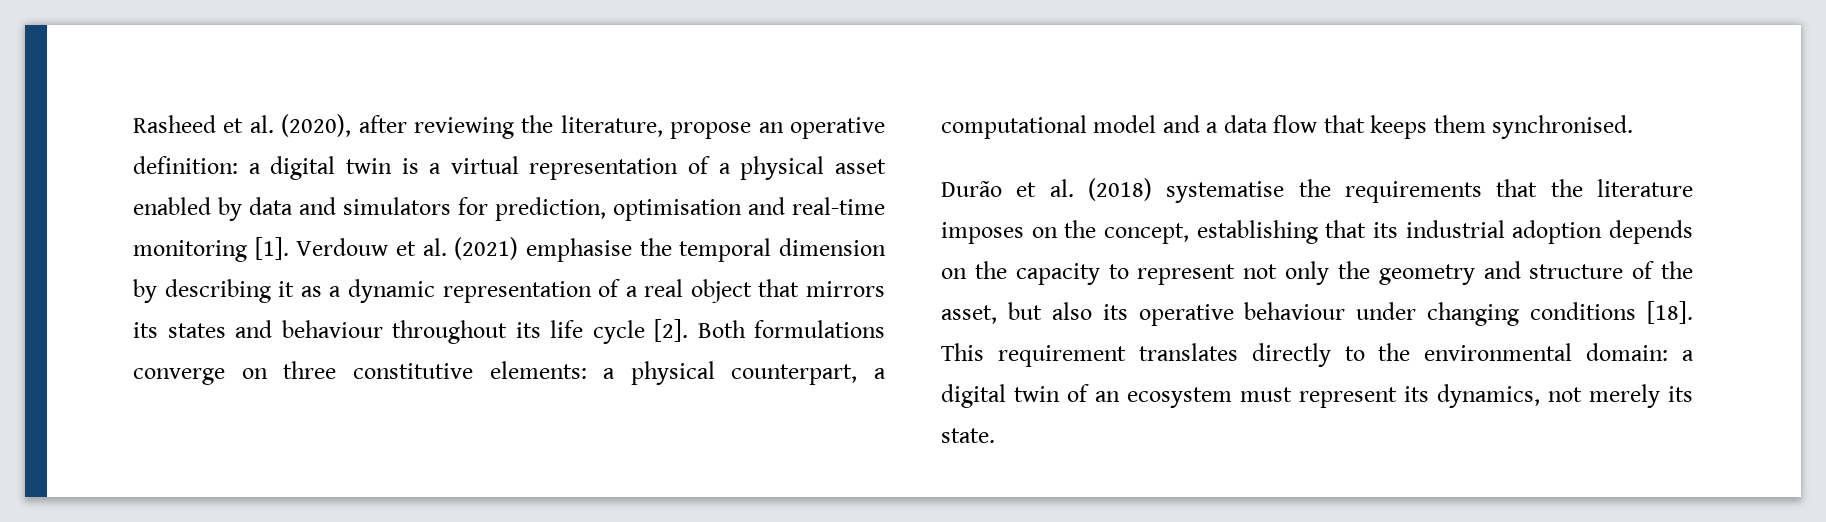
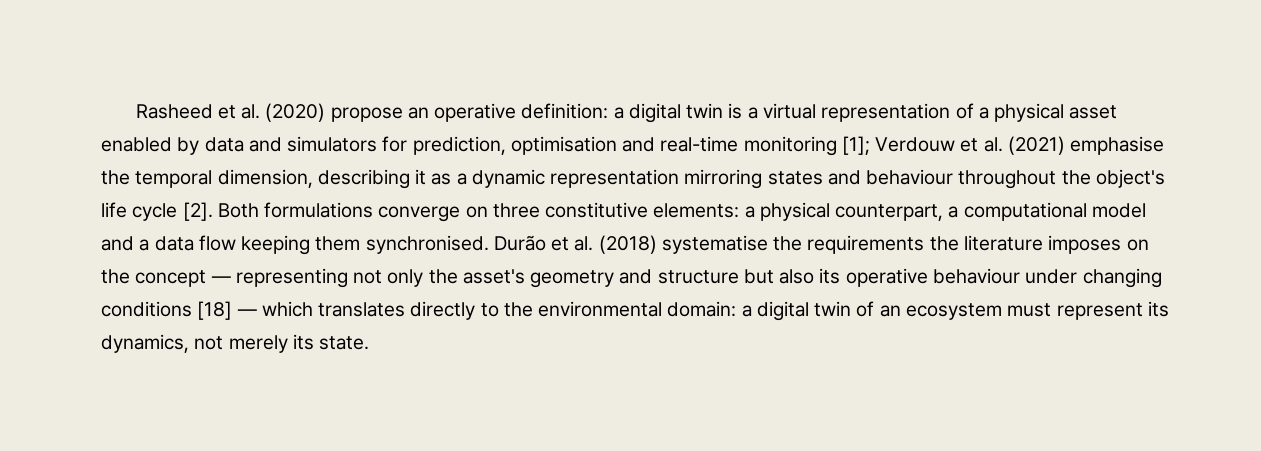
[281,114,663,139] (2020), after reviewing the literature, -> [265,103,326,122] (2020)
[254,237,289,260] [1]. -> [841,136,870,155] [1];
[779,238,886,256] [133,279,157,303] dimension by -> [217,169,313,188] dimension,
[598,279,886,303] [133,322,158,338] of a real object that mirrors its -> [684,169,763,189] mirroring
[515,322,541,338] its -> [1061,169,1165,188] the object's
[1323,115,1428,139] that keeps -> [241,235,311,255] keeping
(1634, 127) // -> (489, 244) none
[1496,179,1538,197] that -> (925, 244) none
[1104,220,1693,244] [941,261,1236,285] concept, establishing that its industrial adoption depends on the capacity to represent -> [135,268,348,288] concept — representing
(1370, 270) none -> [462,269,525,284] asset's
[1632,261,1693,279] [941,305,997,324] of the asset, -> (739, 277) none
[1647,301,1693,324] [941,343,1126,367] [18]. This requirement -> [197,301,313,320] [18] — which

